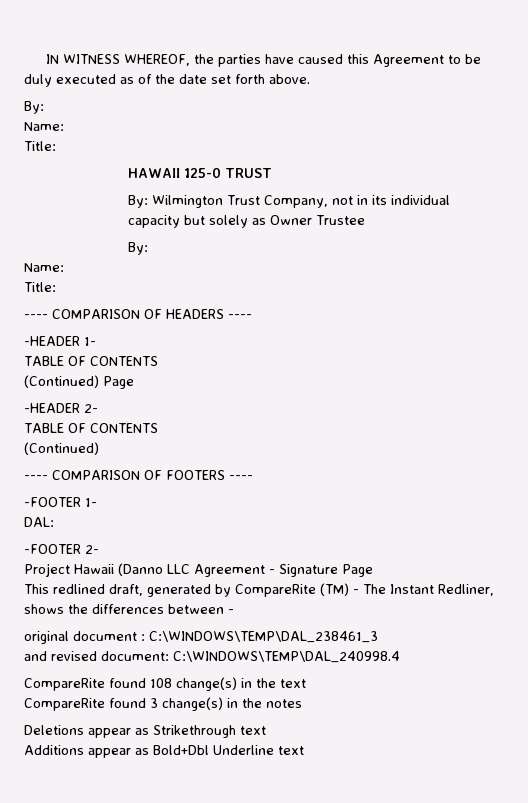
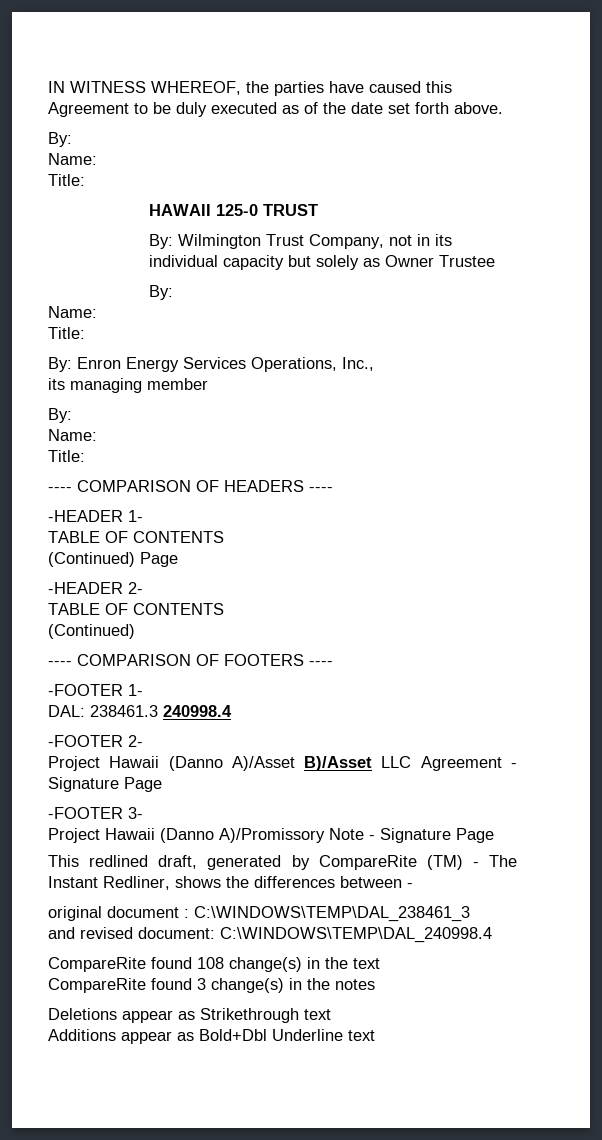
(56, 287) none -> [48,357,374,372] [48,378,208,393] [48,408,72,423] [48,429,97,441] [48,450,85,462] // By: Enron Energy Services Operations, Inc., // its managing member // By: // Name: // Title:
(54, 522) none -> [90,705,232,717] 238461.3 240998.4
(163, 569) none -> [231,756,373,771] A)/Asset B)/Asset
(373, 570) none -> [48,807,143,819] [48,828,494,843] // -FOOTER 3- // Project Hawaii (Danno A)/Promissory Note - Signature Page

